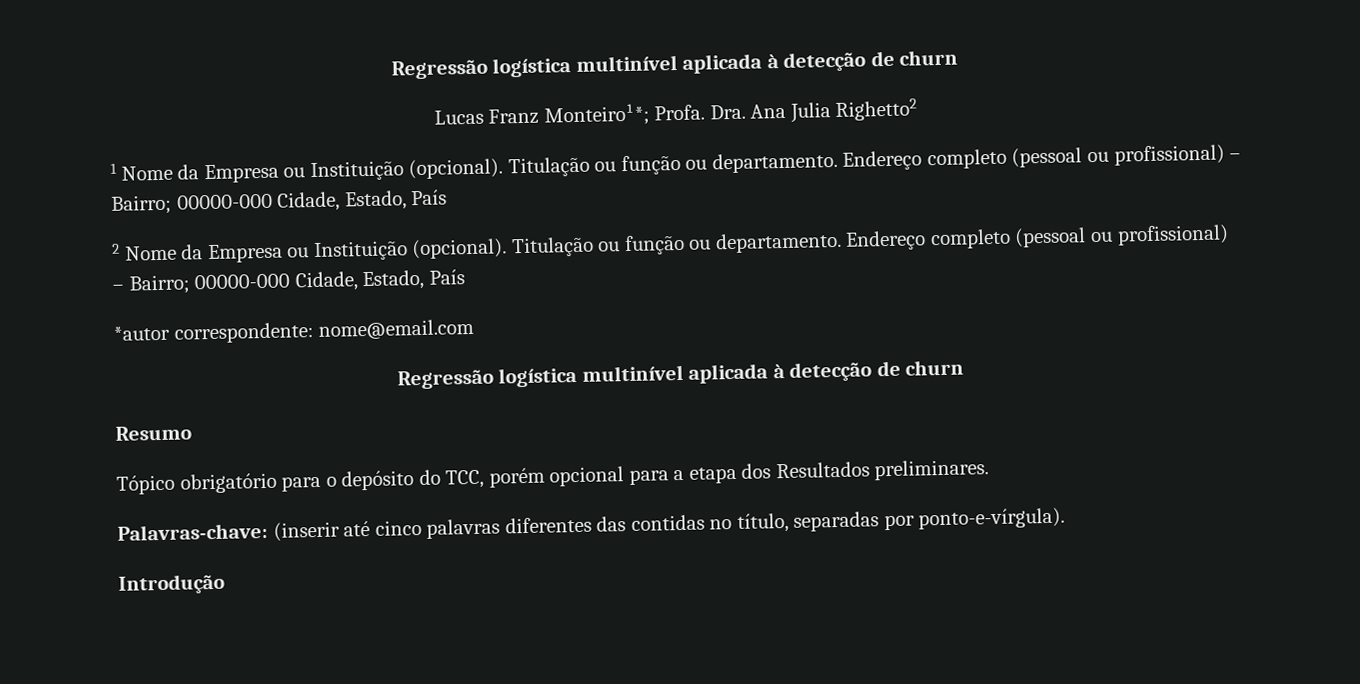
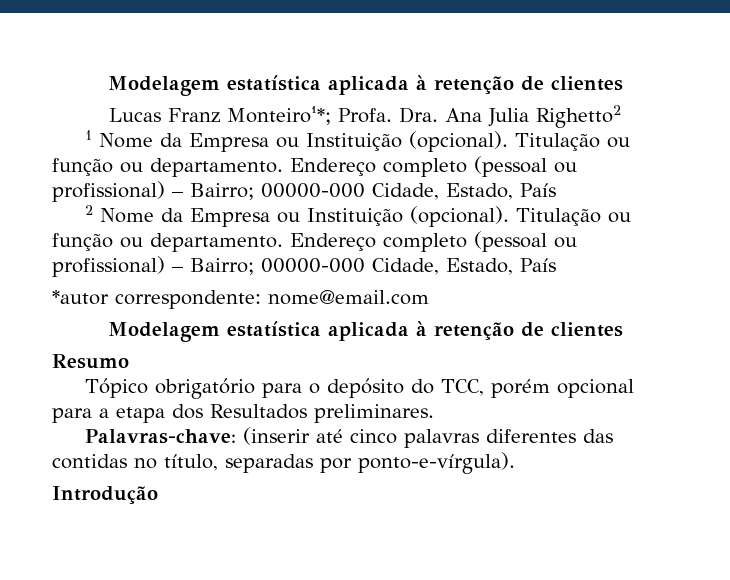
[390,49,959,80] Regressão logística multinível aplicada à detecção de churn -> [107,75,623,96] Modelagem estatística aplicada à retenção de clientes
[396,359,965,390] Regressão logística multinível aplicada à detecção de churn -> [107,321,623,342] Modelagem estatística aplicada à retenção de clientes

